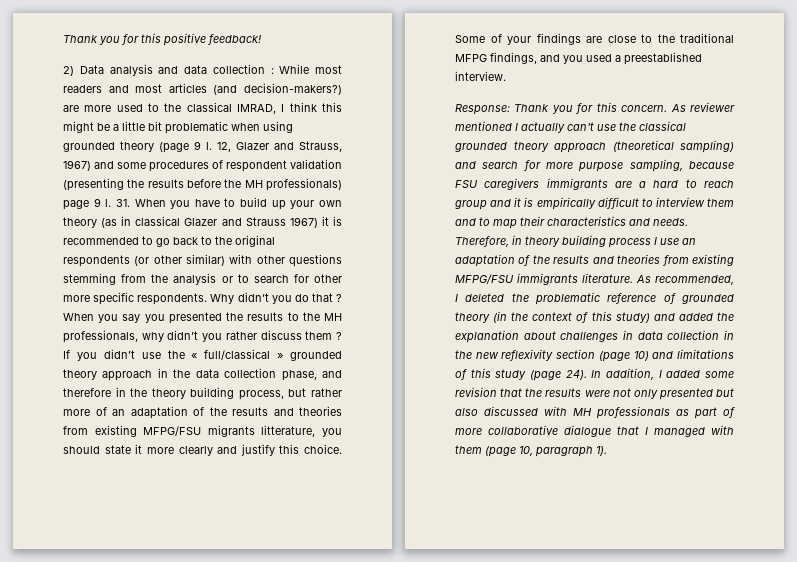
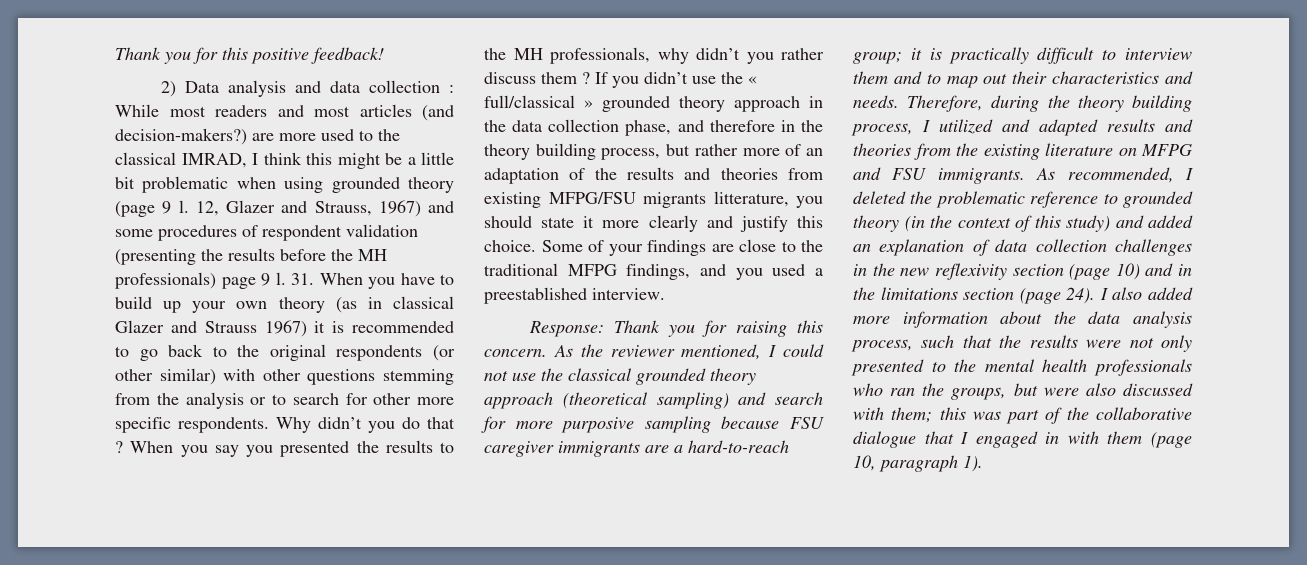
(594, 108) none -> [735,321,787,337] raising
[690,102,735,112] [455,121,594,133] reviewer mentioned I actually can't -> [580,344,824,360] [484,370,508,381] the reviewer mentioned, I could not
[578,159,683,172] purpose sampling, -> [561,416,711,433] purposive sampling
[484,178,540,190] caregivers -> [484,441,554,457] caregiver
[653,179,734,188] [455,197,596,210] hard to reach group and it is empirically -> [688,440,789,453] [853,47,1029,64] hard-to-reach group; it is practically
(517, 224) none -> [983,73,1008,84] out
[512,235,696,248] [455,254,734,267] [455,273,633,285] in theory building process I use an adaptation of the results and theories from existing MFPG/FSU immigrants literature. -> [991,95,1192,112] [851,119,1193,136] [853,143,1192,160] [853,167,1025,184] during the theory building process, I utilized and adapted results and theories from the existing literature on MFPG and FSU immigrants.
[663,293,676,304] of -> [1103,193,1118,204] to
[717,312,734,321] [455,330,720,343] the explanation about challenges in data collection -> [853,239,1192,256] an explanation of data collection challenges
[677,349,734,359] [455,368,734,381] [455,387,497,397] limitations of this study (page 24). In addition, I added some revision -> [1178,264,1192,276] [853,287,1193,304] [853,311,1192,328] [851,335,955,352] in the limitations section (page 24). I also added more information about the data analysis process, such
[716,388,734,397] [455,406,689,419] but also discussed with MH professionals as -> [931,359,1192,376] [853,383,1193,400] [853,407,1001,423] to the mental health professionals who ran the groups, but were also discussed with them; this was
[455,428,482,435] more -> [1066,407,1089,420] the
[654,427,705,437] managed -> [975,431,1060,448] engaged in

